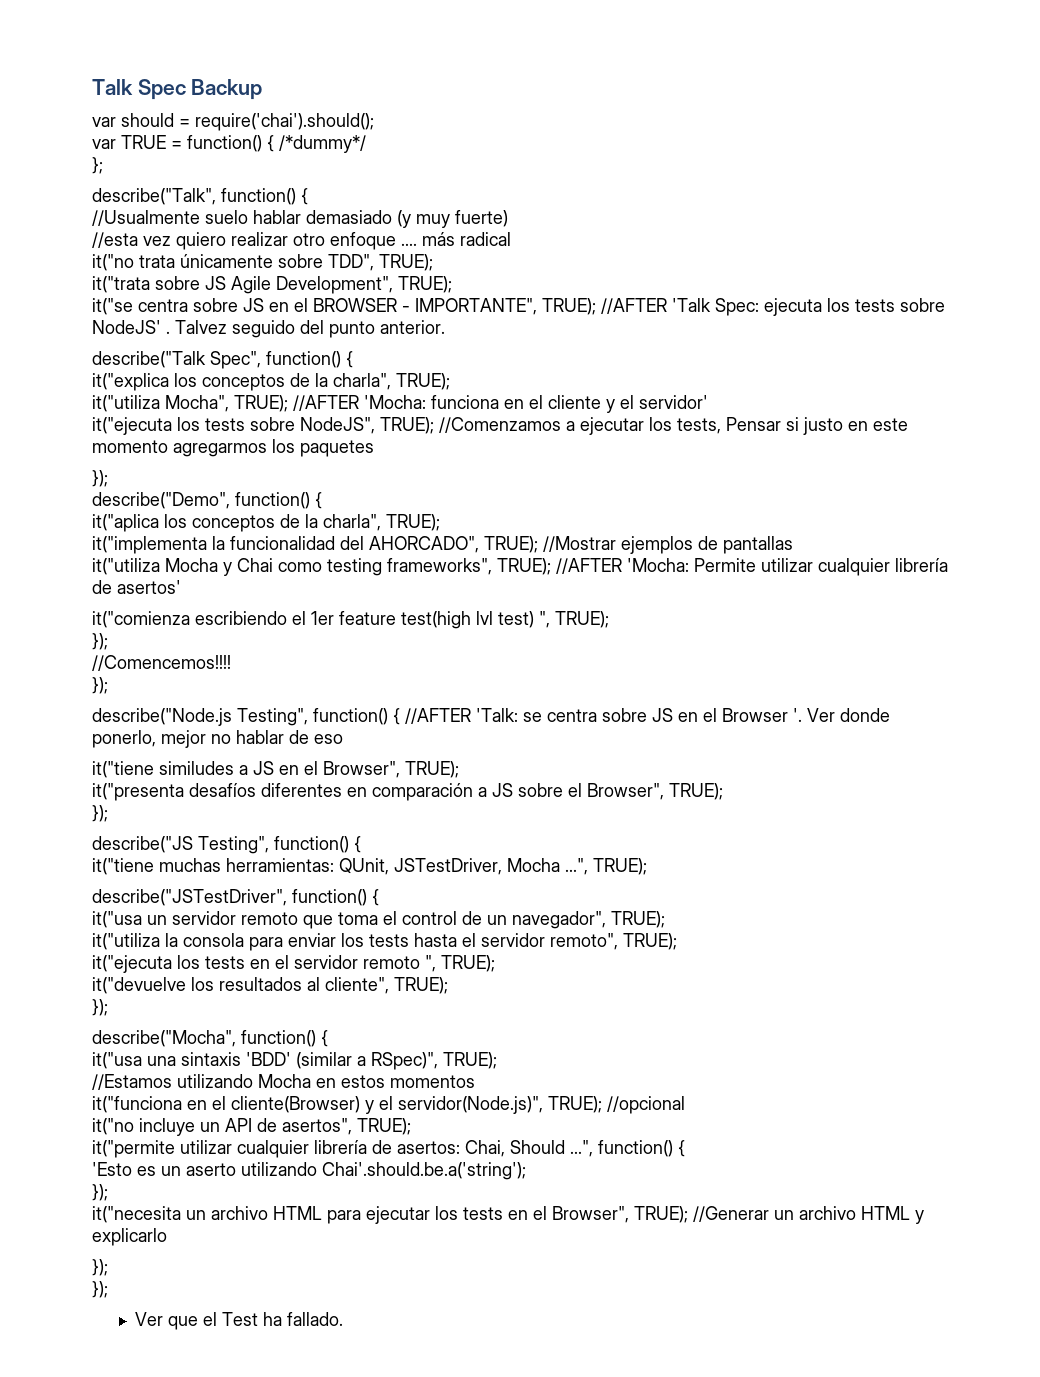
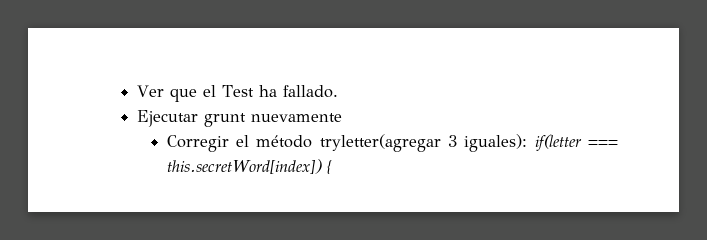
[92,79,263,100] [92,113,374,131] [92,135,366,153] [92,157,103,174] [92,188,308,205] [92,210,508,228] [92,232,511,250] [92,254,433,271] [92,276,452,294] [92,298,945,316] [92,320,445,338] [92,351,353,369] [92,373,450,391] [92,395,708,413] [92,417,908,435] [92,439,374,457] [92,470,108,487] [92,492,322,509] [92,514,440,532] [92,536,793,554] [92,558,948,576] [92,580,181,594] [92,611,609,629] [92,633,108,650] [92,655,231,671] [92,677,108,694] [92,708,890,726] [92,730,343,748] [92,761,459,778] [92,783,723,801] [92,805,108,822] [92,836,361,854] [92,858,647,875] [92,889,379,906] [92,911,665,929] [92,933,677,951] [92,955,495,973] [92,977,448,994] [92,999,108,1016] [92,1030,328,1047] [92,1052,497,1070] [92,1074,475,1090] [92,1096,685,1114] [92,1118,411,1136] [92,1140,685,1158] [92,1162,526,1180] [92,1184,108,1201] [92,1206,924,1224] [92,1228,167,1246] [92,1259,108,1276] [92,1281,108,1298] Talk Spec Backup // var should = require('chai').should(); // var TRUE = function() { /*dummy*/ // }; // describe("Talk", function() { // //Usualmente suelo hablar demasiado (y muy fuerte) // //esta vez quiero realizar otro enfoque .... más radical // it("no trata únicamente sobre TDD", TRUE); // it("trata sobre JS Agile Development", TRUE); // it("se centra sobre JS en el BROWSER - IMPORTANTE", TRUE); //AFTER 'Talk Spec: ejecuta los tests sobre NodeJS' . Talvez seguido del punto anterior. // describe("Talk Spec", function() { // it("explica los conceptos de la charla", TRUE); // it("utiliza Mocha", TRUE); //AFTER 'Mocha: funciona en el cliente y el servidor' // it("ejecuta los tests sobre NodeJS", TRUE); //Comenzamos a ejecutar los tests, Pensar si justo en este momento agregarmos los paquetes // }); // describe("Demo", function() { // it("aplica los conceptos de la charla", TRUE); // it("implementa la funcionalidad del AHORCADO", TRUE); //Mostrar ejemplos de pantallas // it("utiliza Mocha y Chai como testing frameworks", TRUE); //AFTER 'Mocha: Permite utilizar cualquier librería de asertos' // it("comienza escribiendo el 1er feature test(high lvl test) ", TRUE); // }); // //Comencemos!!!! // }); // describe("Node.js Testing", function() { //AFTER 'Talk: se centra sobre JS en el Browser '. Ver donde ponerlo, mejor no hablar de eso // it("tiene similudes a JS en el Browser", TRUE); // it("presenta desafíos diferentes en comparación a JS sobre el Browser", TRUE); // }); // describe("JS Testing", function() { // it("tiene muchas herramientas: QUnit, JSTestDriver, Mocha ...", TRUE); // describe("JSTestDriver", function() { // it("usa un servidor remoto que toma el control de un navegador", TRUE); // it("utiliza la consola para enviar los tests hasta el servidor remoto", TRUE); // it("ejecuta los tests en el servidor remoto ", TRUE); // it("devuelve los resultados al cliente", TRUE); // }); // describe("Mocha", function() { // it("usa una sintaxis 'BDD' (similar a RSpec)", TRUE); // //Estamos utilizando Mocha en estos momentos // it("funciona en el cliente(Browser) y el servidor(Node.js)", TRUE); //opcional // it("no incluye un API de asertos", TRUE); // it("permite utilizar cualquier librería de asertos: Chai, Should ...", function() { // 'Esto es un aserto utilizando Chai'.should.be.a('string'); // }); // it("necesita un archivo HTML para ejecutar los tests en el Browser", TRUE); //Generar un archivo HTML y explicarlo // }); // }); // -> (136, 91) none
(343, 1319) none -> [136,110,342,127] [166,134,618,152] [166,159,333,174] // Ejecutar grunt nuevamente // Corregir el método tryletter(agregar 3 iguales): if(letter === this.secretWord[index]) {

